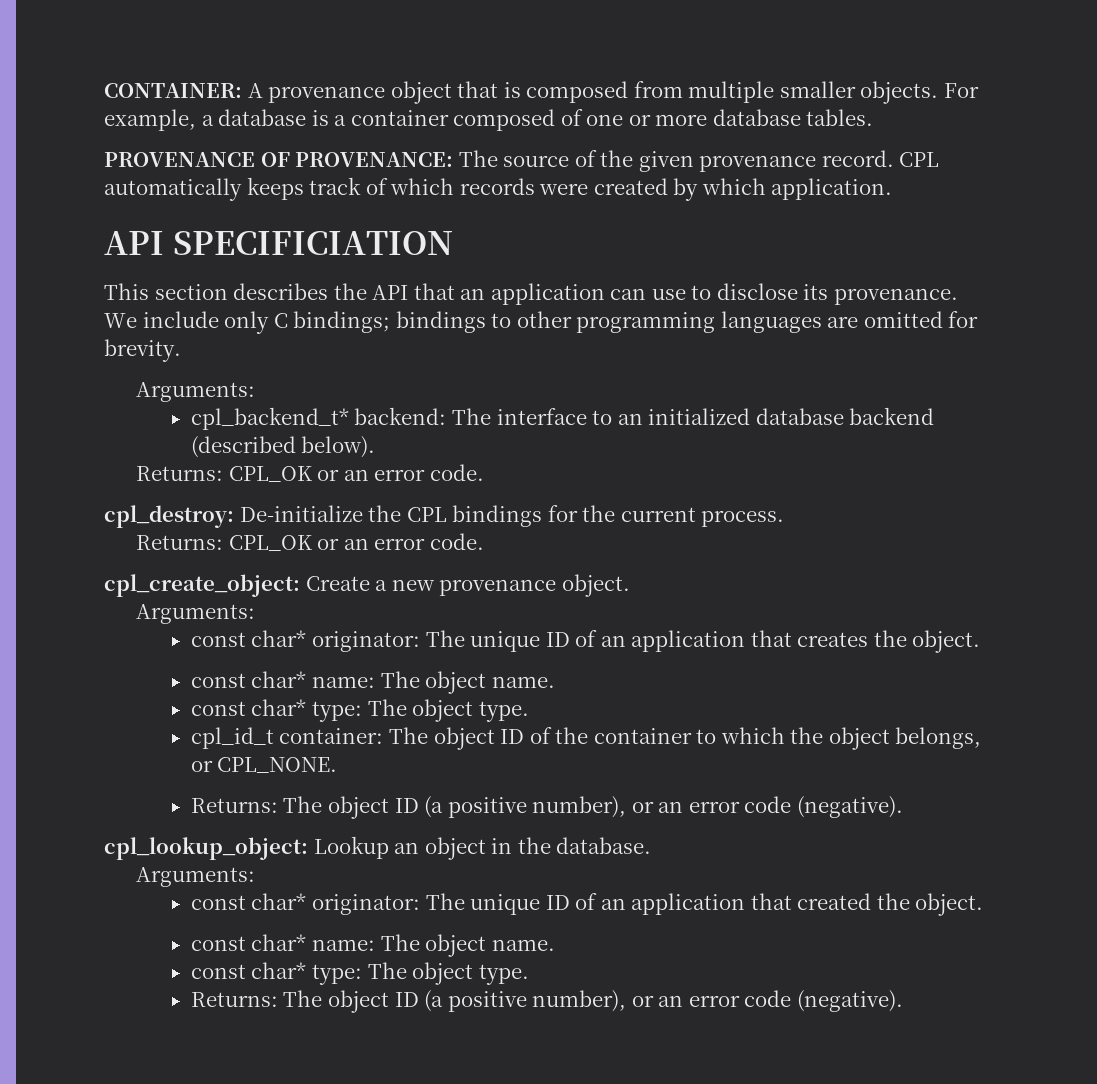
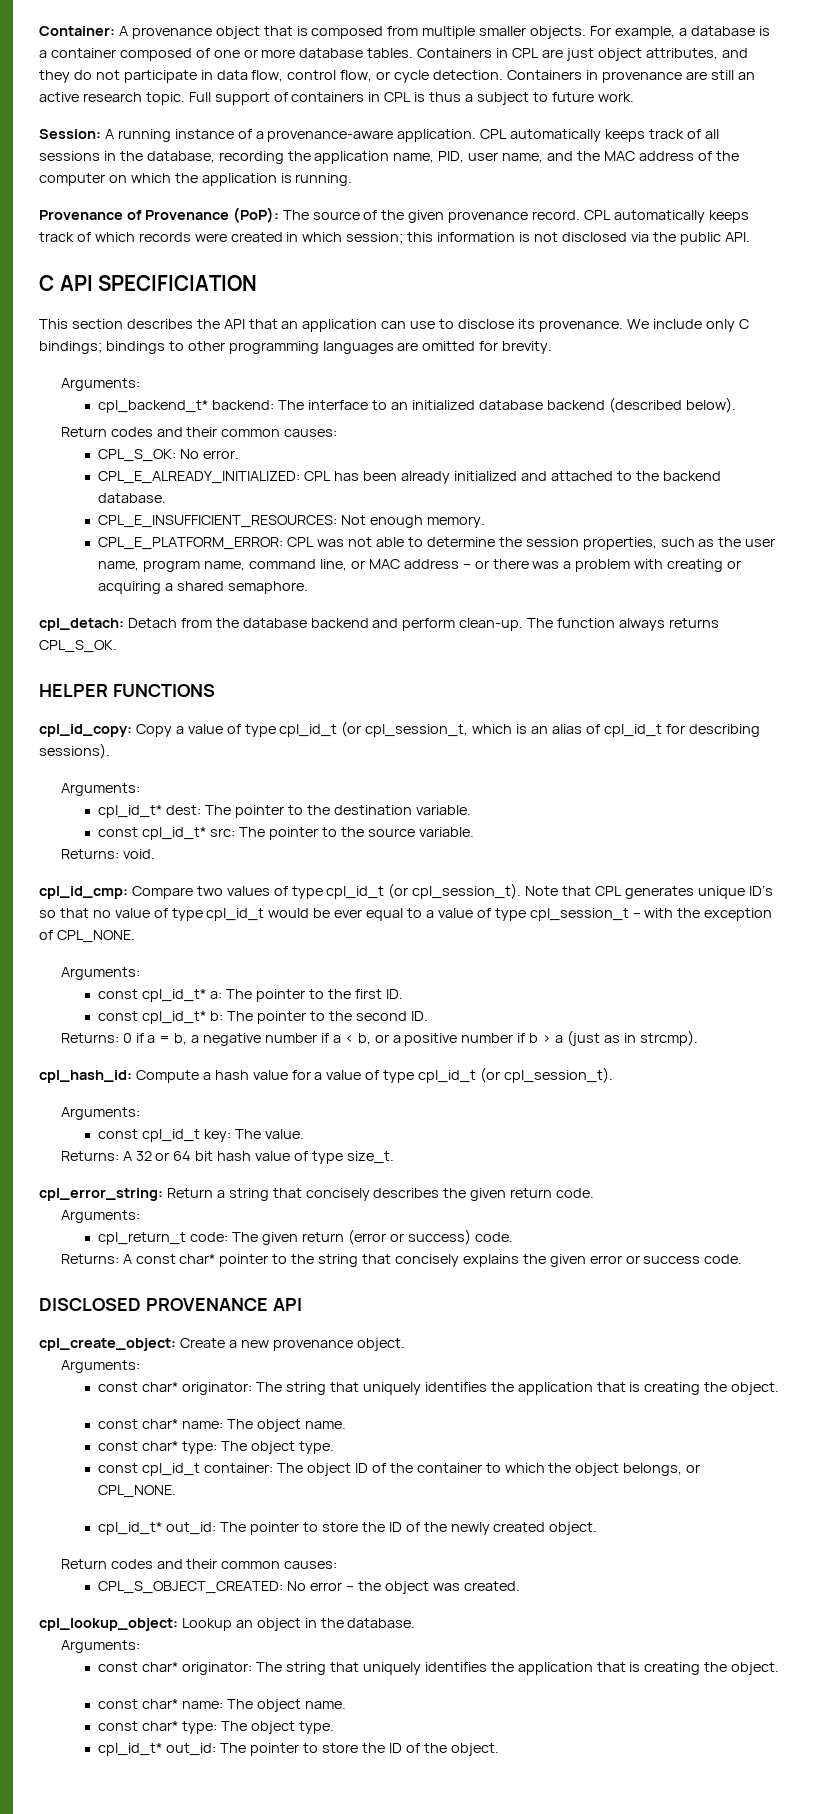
[104,83,242,98] CONTAINER: -> [39,26,115,36] Container:
[104,152,454,167] // PROVENANCE OF PROVENANCE: -> [417,48,748,61] [39,70,755,83] [39,92,634,105] [39,129,719,142] [39,151,739,164] [39,173,353,186] [39,207,279,223] Containers in CPL are just object attributes, and they do not participate in data flow, control flow, or cycle detection. Containers in provenance are still an active research topic. Full support of containers in CPL is thus a subject to future work. // Session: A running instance of a provenance-aware application. CPL automatically keeps track of all sessions in the database, recording the application name, PID, user name, and the MAC address of the computer on which the application is running. // Provenance of Provenance (PoP):
[673,178,893,201] by which application. // -> [286,232,750,245] [39,275,54,291] in which session; this information is not disclosed via the public API. // C
[136,464,484,482] [104,505,785,528] [136,533,484,551] Returns: CPL_OK or an error code. // cpl_destroy: De-initialize the CPL bindings for the current process. // Returns: CPL_OK or an error code. -> [60,427,338,437] [98,449,240,462] [98,471,721,484] [98,493,167,503] [98,515,486,528] [98,537,776,550] [98,559,742,572] [98,581,309,594] [39,618,719,631] [39,640,117,653] [39,684,215,697] [39,721,760,737] [39,743,110,759] [60,783,140,796] [98,805,471,818] [98,827,474,840] [60,849,155,859] [39,883,773,899] [39,908,773,921] [39,930,135,943] [60,967,140,980] [98,989,403,1002] [98,1011,428,1024] [60,1030,698,1046] [39,1067,613,1083] [60,1107,140,1120] [98,1129,305,1142] [60,1151,394,1164] [39,1188,595,1201] [60,1210,140,1223] [98,1229,513,1245] [60,1254,743,1267] [39,1298,302,1311] Return codes and their common causes: // CPL_S_OK: No error. // CPL_E_ALREADY_INITIALIZED: CPL has been already initialized and attached to the backend database. // CPL_E_INSUFFICIENT_RESOURCES: Not enough memory. // CPL_E_PLATFORM_ERROR: CPL was not able to determine the session properties, such as the user name, program name, command line, or MAC address – or there was a problem with creating or acquiring a shared semaphore. // cpl_detach: Detach from the database backend and perform clean-up. The function always returns CPL_S_OK. // HELPER FUNCTIONS // cpl_id_copy: Copy a value of type cpl_id_t (or cpl_session_t, which is an alias of cpl_id_t for describing sessions). // Arguments: // cpl_id_t* dest: The pointer to the destination variable. // const cpl_id_t* src: The pointer to the source variable. // Returns: void. // cpl_id_cmp: Compare two values of type cpl_id_t (or cpl_session_t). Note that CPL generates unique ID’s so that no value of type cpl_id_t would be ever equal to a value of type cpl_session_t – with the exception of CPL_NONE. // Arguments: // const cpl_id_t* a: The pointer to the first ID. // const cpl_id_t* b: The pointer to the second ID. // Returns: 0 if a = b, a negative number if a < b, or a positive number if b > a (just as in strcmp). // cpl_hash_id: Compute a hash value for a value of type cpl_id_t (or cpl_session_t). // Arguments: // const cpl_id_t key: The value. // Returns: A 32 or 64 bit hash value of type size_t. // cpl_error_string: Return a string that concisely describes the given return code. // Arguments: // cpl_return_t code: The given return (error or success) code. // Returns: A const char* pointer to the string that concisely explains the given error or success code. // DISCLOSED PROVENANCE API
[470,630,869,652] unique ID of an application that creates -> [286,1382,701,1395] string that uniquely identifies the application that is creating
(529, 711) none -> [98,1463,139,1473] const
[190,796,903,819] Returns: The object ID (a positive number), or an error code (negative). -> [98,1522,598,1535] [60,1559,338,1569] [98,1581,520,1594] cpl_id_t* out_id: The pointer to store the ID of the newly created object. // Return codes and their common causes: // CPL_S_OBJECT_CREATED: No error – the object was created.
[470,893,872,915] unique ID of an application that created -> [286,1662,701,1675] string that uniquely identifies the application that is creating
[190,990,903,1013] Returns: The object ID (a positive number), or an error code (negative). -> [98,1743,499,1756] cpl_id_t* out_id: The pointer to store the ID of the object.

